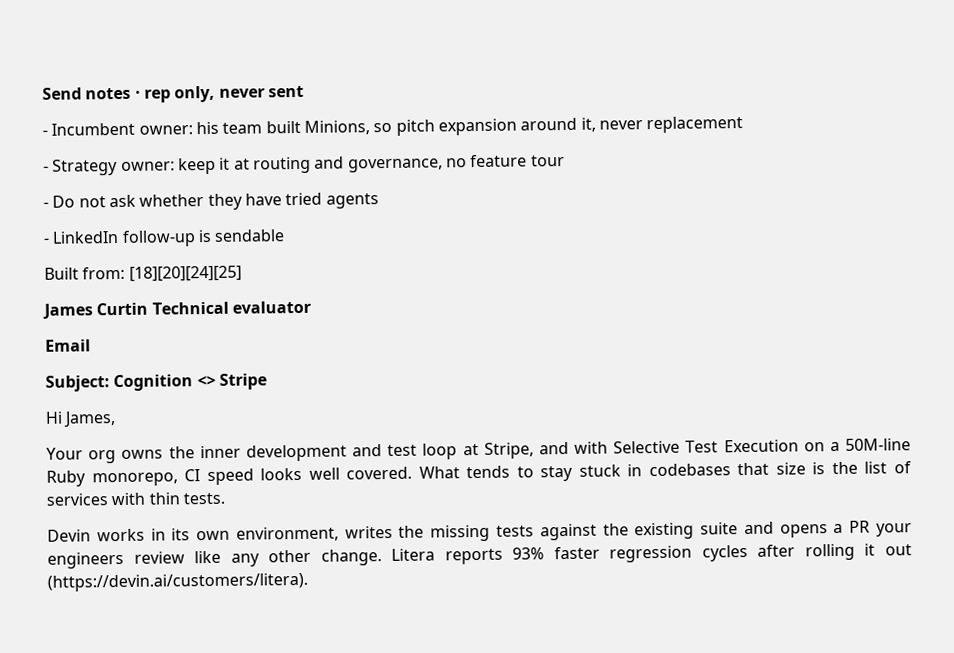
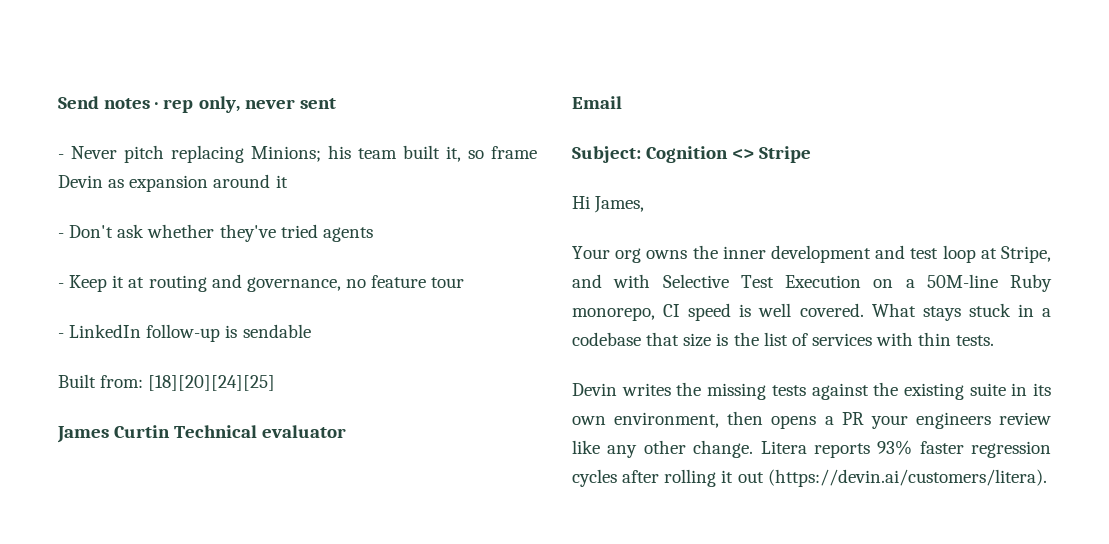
[51,116,744,136] [43,157,216,176] Incumbent owner: his team built Minions, so pitch expansion around it, never replacement // - Strategy owner: keep -> [71,145,537,163] [58,174,288,192] [58,224,373,242] [58,275,108,292] Never pitch replacing Minions; his team built it, so frame Devin as expansion around it // - Don't ask whether they've tried agents // - Keep
[43,192,379,211] // - Do not ask whether they have tried agents -> (465, 282) none
[260,467,303,481] looks -> [739,304,752,317] is
[466,463,731,482] tends to stay stuck in codebases -> [922,303,1051,321] [572,332,641,346] stays stuck in a codebase
[96,526,339,542] works in its own environment, -> (617, 389) none
[743,521,774,535] and -> [1011,383,1051,396] [572,411,764,428] in its own environment, then

